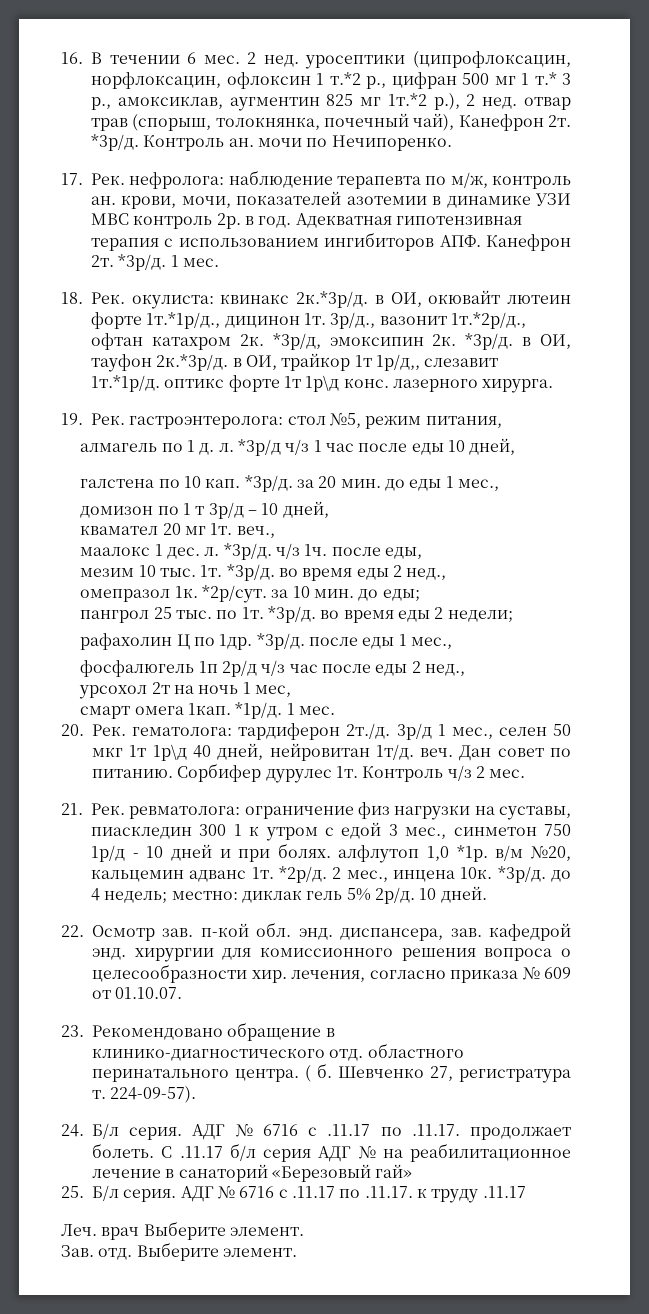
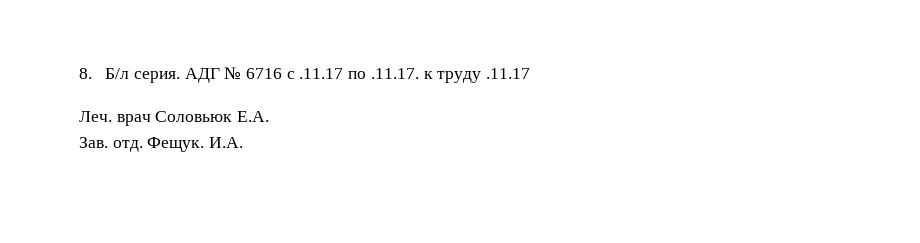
[61,51,571,69] [91,72,571,89] [91,93,571,111] [91,113,571,131] [91,134,452,151] [61,170,571,189] [91,191,571,209] [91,213,522,229] [91,232,572,251] [91,254,219,271] [61,290,571,309] [91,312,526,329] [91,333,571,350] [91,353,499,372] [91,375,554,393] [61,413,502,429] [80,438,516,456] [80,475,499,492] [80,501,329,519] [80,523,275,538] [80,543,422,560] [80,564,447,581] [80,585,420,603] [80,606,513,623] [80,633,452,650] [80,660,465,677] [79,682,291,699] [80,702,335,719] [61,723,571,740] [92,743,571,761] [92,763,526,783] [61,802,571,820] [91,822,571,841] [91,843,571,863] [91,866,571,883] [91,886,487,904] [61,922,571,941] [92,947,572,962] [92,964,571,983] [92,987,183,999] [61,1022,335,1041] [92,1043,464,1061] [92,1063,571,1083] [92,1086,197,1103] [61,1123,571,1140] [92,1143,571,1162] [92,1164,413,1182] [61,1186,84,1198] 16. В течении 6 мес. 2 нед. уросептики (ципрофлоксацин, норфлоксацин, офлоксин 1 т.*2 р., цифран 500 мг 1 т.* 3 р., амоксиклав, аугментин 825 мг 1т.*2 р.), 2 нед. отвар трав (спорыш, толокнянка, почечный чай), Канефрон 2т. *3р/д. Контроль ан. мочи по Нечипоренко. // 17. Рек. нефролога: наблюдение терапевта по м/ж, контроль ан. крови, мочи, показателей азотемии в динамике УЗИ МВС контроль 2р. в год. Адекватная гипотензивная терапия с использованием ингибиторов АПФ. Канефрон 2т. *3р/д. 1 мес. // 18. Рек. окулиста: квинакс 2к.*3р/д. в ОИ, окювайт лютеин форте 1т.*1р/д., дицинон 1т. 3р/д., вазонит 1т.*2р/д., офтан катахром 2к. *3р/д, эмоксипин 2к. *3р/д. в ОИ, тауфон 2к.*3р/д. в ОИ, трайкор 1т 1р/д,, слезавит 1т.*1р/д. оптикс форте 1т 1р\д конс. лазерного хирурга. // 19. Рек. гастроэнтеролога: стол №5, режим питания, // алмагель по 1 д. л. *3р/д ч/з 1 час после еды 10 дней, // галстена по 10 кап. *3р/д. за 20 мин. до еды 1 мес., // домизон по 1 т 3р/д – 10 дней, // квамател 20 мг 1т. веч., // маалокс 1 дес. л. *3р/д. ч/з 1ч. после еды, // мезим 10 тыс. 1т. *3р/д. во время еды 2 нед., // омепразол 1к. *2р/сут. за 10 мин. до еды; // пангрол 25 тыс. по 1т. *3р/д. во время еды 2 недели; // рафахолин Ц по 1др. *3р/д. после еды 1 мес., // фосфалюгель 1п 2р/д ч/з час после еды 2 нед., // урсохол 2т на ночь 1 мес, // смарт омега 1кап. *1р/д. 1 мес. // 20. Рек. гематолога: тардиферон 2т./д. 3р/д 1 мес., селен 50 мкг 1т 1р\д 40 дней, нейровитан 1т/д. веч. Дан совет по питанию. Сорбифер дурулес 1т. Контроль ч/з 2 мес. // 21. Рек. ревматолога: ограничение физ нагрузки на суставы, пиаскледин 300 1 к утром с едой 3 мес., синметон 750 1р/д - 10 дней и при болях. алфлутоп 1,0 *1р. в/м №20, кальцемин адванс 1т. *2р/д. 2 мес., инцена 10к. *3р/д. до 4 недель; местно: диклак гель 5% 2р/д. 10 дней. // 22. Осмотр зав. п-кой обл. энд. диспансера, зав. кафедрой энд. хирургии для комиссионного решения вопроса о целесообразности хир. лечения, согласно приказа № 609 от 01.10.07. // 23. Рекомендовано обращение в клинико-диагностического отд. областного перинатального центра. ( б. Шевченко 27, регистратура т. 224-09-57). // 24. Б/л серия. АДГ № 6716 с .11.17 по .11.17. продолжает болеть. С .11.17 б/л серия АДГ № на реабилитационное лечение в санаторий «Березовый гай» // 25. -> [79,68,92,79] 8.
[143,1221,304,1240] Выберите элемент. -> [155,111,270,122] Соловьюк Е.А.
[136,1242,297,1261] Выберите элемент. -> [147,137,244,152] Фещук. И.А.

